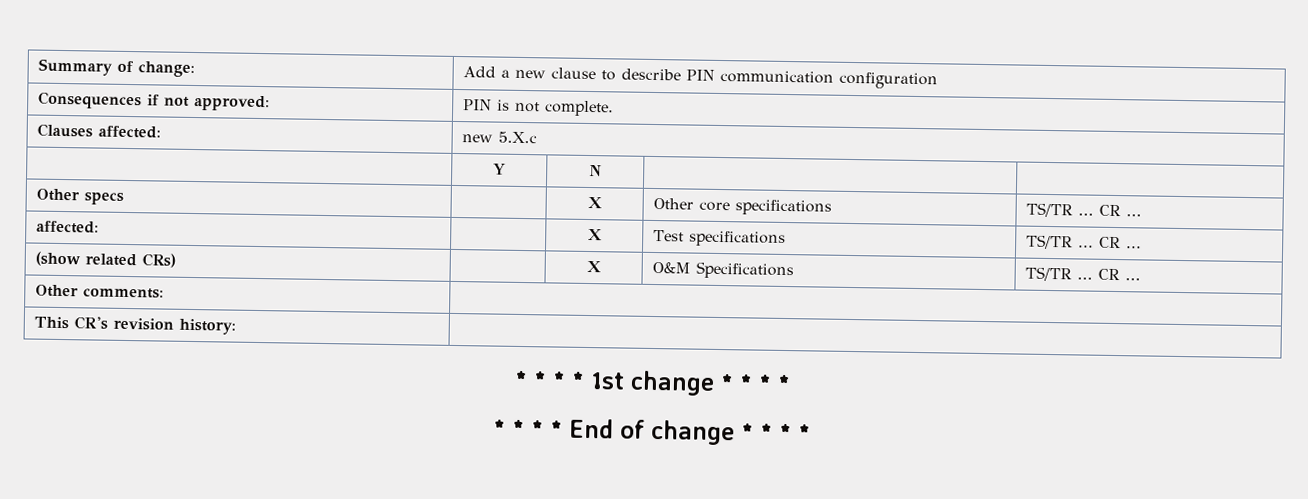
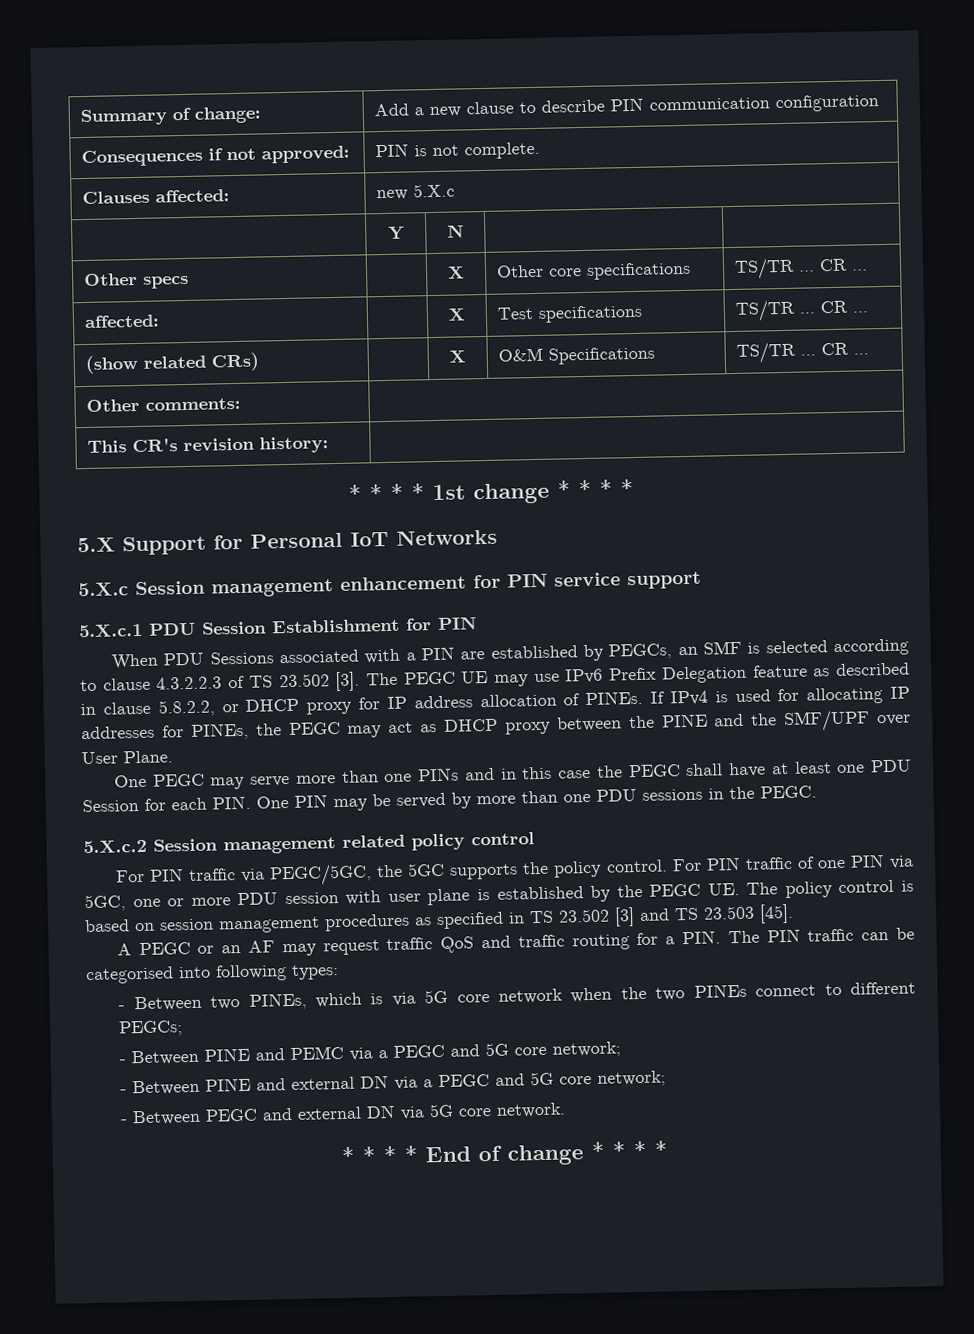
(791, 383) none -> [77,528,498,556] [78,571,702,598] [79,616,477,638] [110,638,910,670] [80,662,911,692] [80,686,911,717] [81,709,911,740] [81,750,173,765] [113,759,913,790] [82,785,817,813] [83,832,535,855] [115,854,915,887] [84,879,914,912] [84,903,794,934] [116,927,916,957] [85,964,339,985] [118,981,916,1012] [119,1020,184,1037] [119,1041,622,1066] [120,1070,667,1096] [121,1102,567,1126] // 5.X Support for Personal IoT Networks // 5.X.c Session management enhancement for PIN service support // 5.X.c.1 PDU Session Establishment for PIN // When PDU Sessions associated with a PIN are established by PEGCs, an SMF is selected according to clause 4.3.2.2.3 of TS 23.502 [3]. The PEGC UE may use IPv6 Prefix Delegation feature as described in clause 5.8.2.2, or DHCP proxy for IP address allocation of PINEs. If IPv4 is used for allocating IP addresses for PINEs, the PEGC may act as DHCP proxy between the PINE and the SMF/UPF over User Plane. // One PEGC may serve more than one PINs and in this case the PEGC shall have at least one PDU Session for each PIN. One PIN may be served by more than one PDU sessions in the PEGC. // 5.X.c.2 Session management related policy control // For PIN traffic via PEGC/5GC, the 5GC supports the policy control. For PIN traffic of one PIN via 5GC, one or more PDU session with user plane is established by the PEGC UE. The policy control is based on session management procedures as specified in TS 23.502 [3] and TS 23.503 [45]. // A PEGC or an AF may request traffic QoS and traffic routing for a PIN. The PIN traffic can be categorised into following types: // - Between two PINEs, which is via 5G core network when the two PINEs connect to different PEGCs; // - Between PINE and PEMC via a PEGC and 5G core network; // - Between PINE and external DN via a PEGC and 5G core network; // - Between PEGC and external DN via 5G core network.

